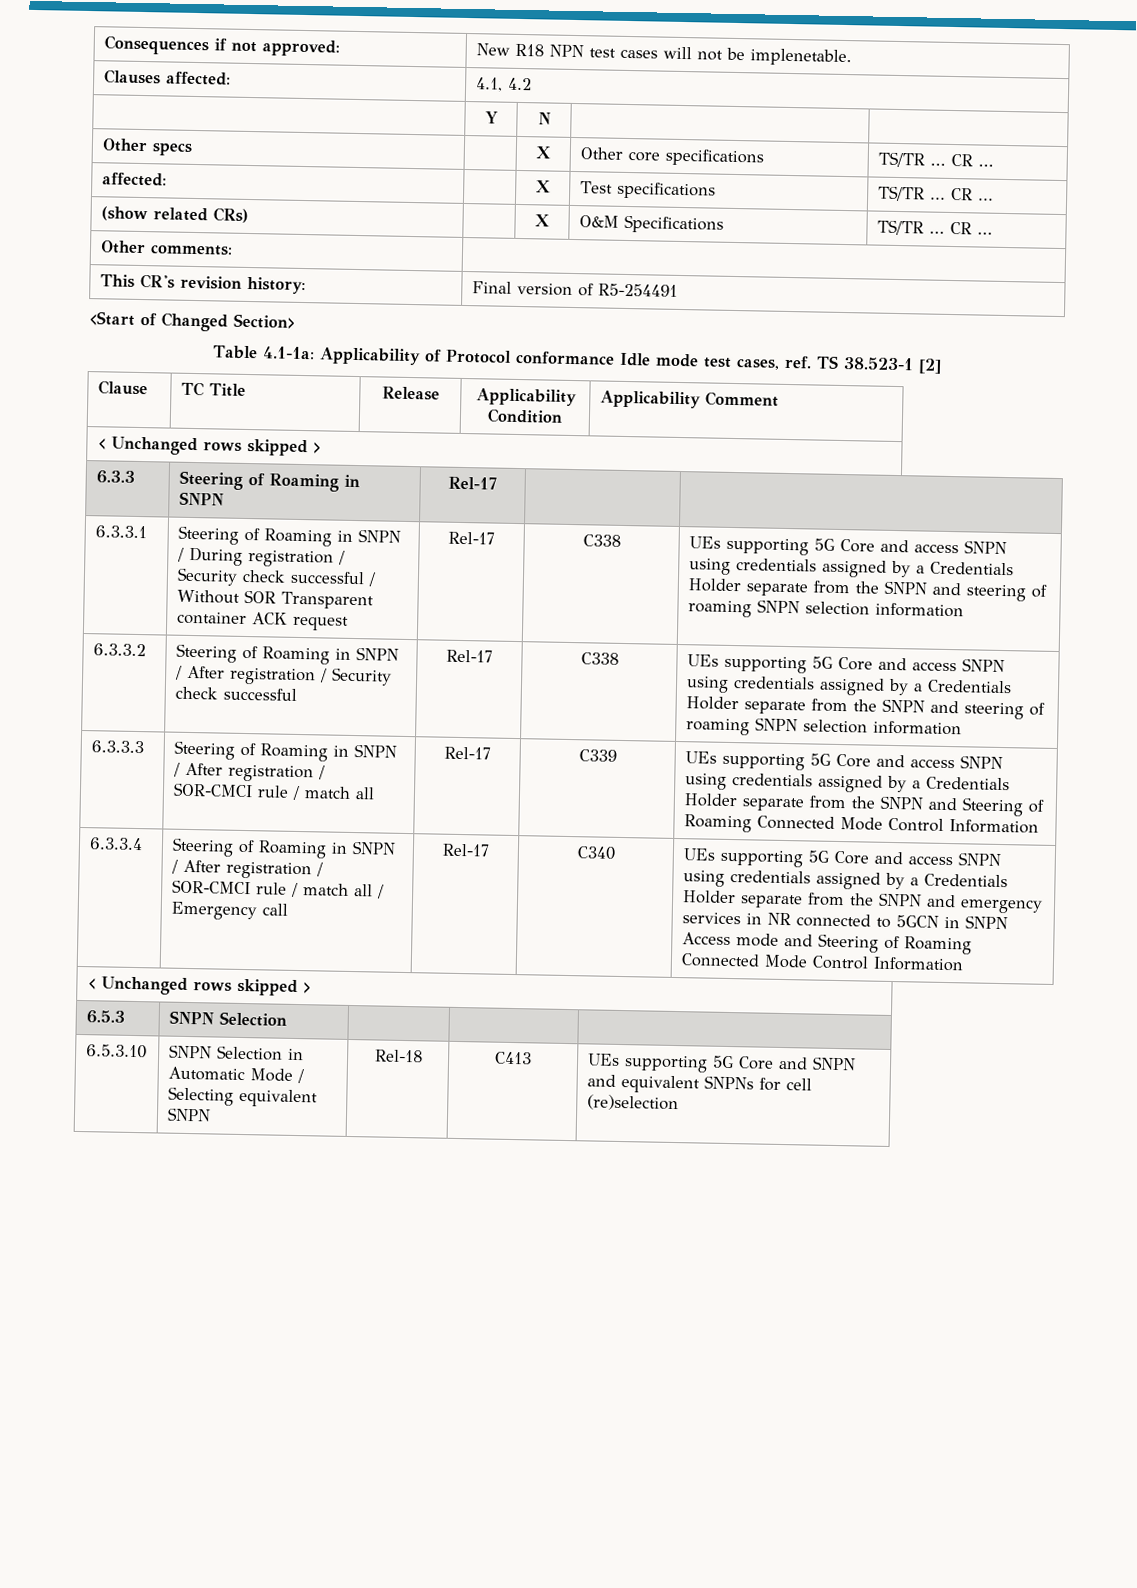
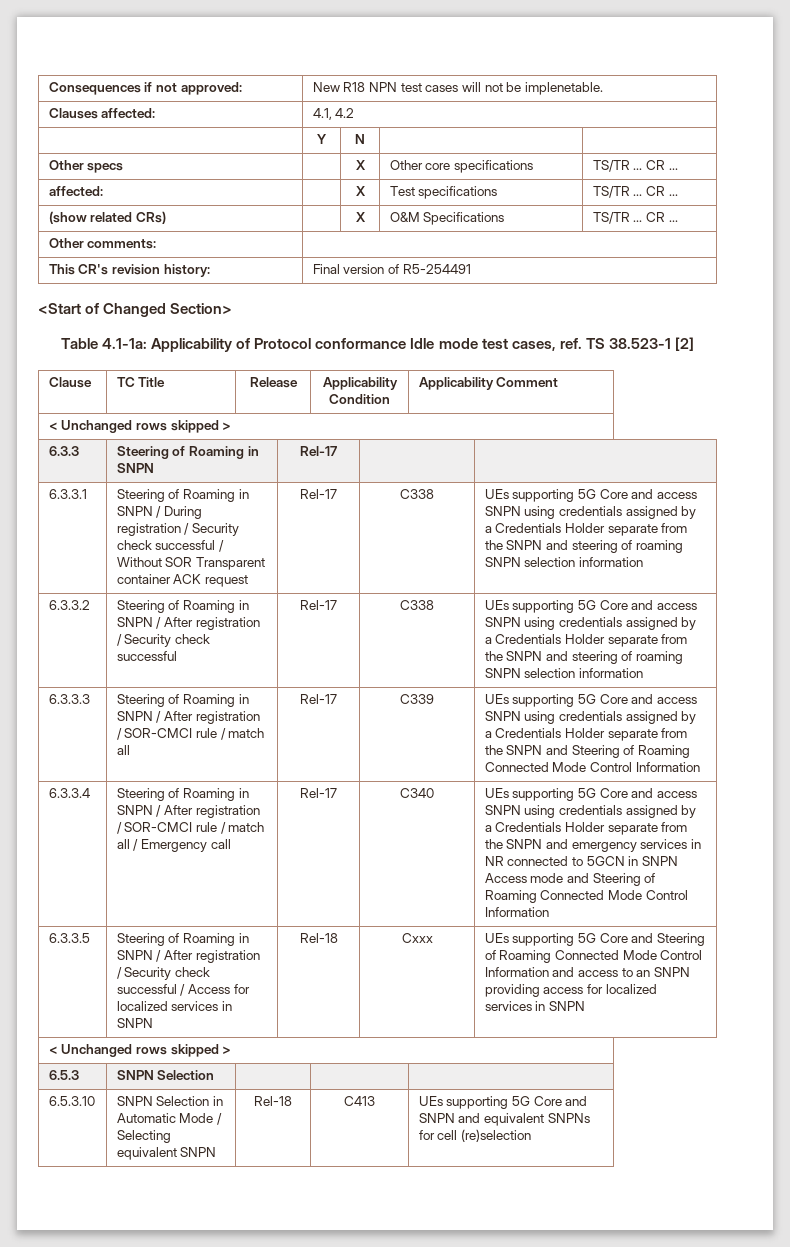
(965, 964) none -> [48,933,90,943] [116,933,249,946] [116,950,260,963] [116,967,211,980] [116,984,250,996] [116,1001,233,1011] [116,1018,153,1028] [299,933,338,943] [401,933,433,943] [484,933,705,946] [484,950,703,963] [484,967,690,977] [484,984,657,997] [484,1001,586,1011] // 6.3.3.5 | Steering of Roaming in SNPN / After registration / Security check successful / Access for localized services in SNPN | Rel-18 | Cxxx | UEs supporting 5G Core and Steering of Roaming Connected Mode Control Information and access to an SNPN providing access for localized services in SNPN

